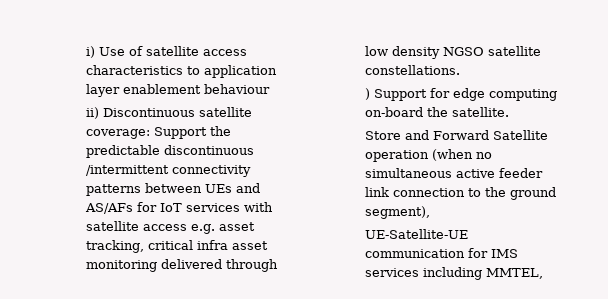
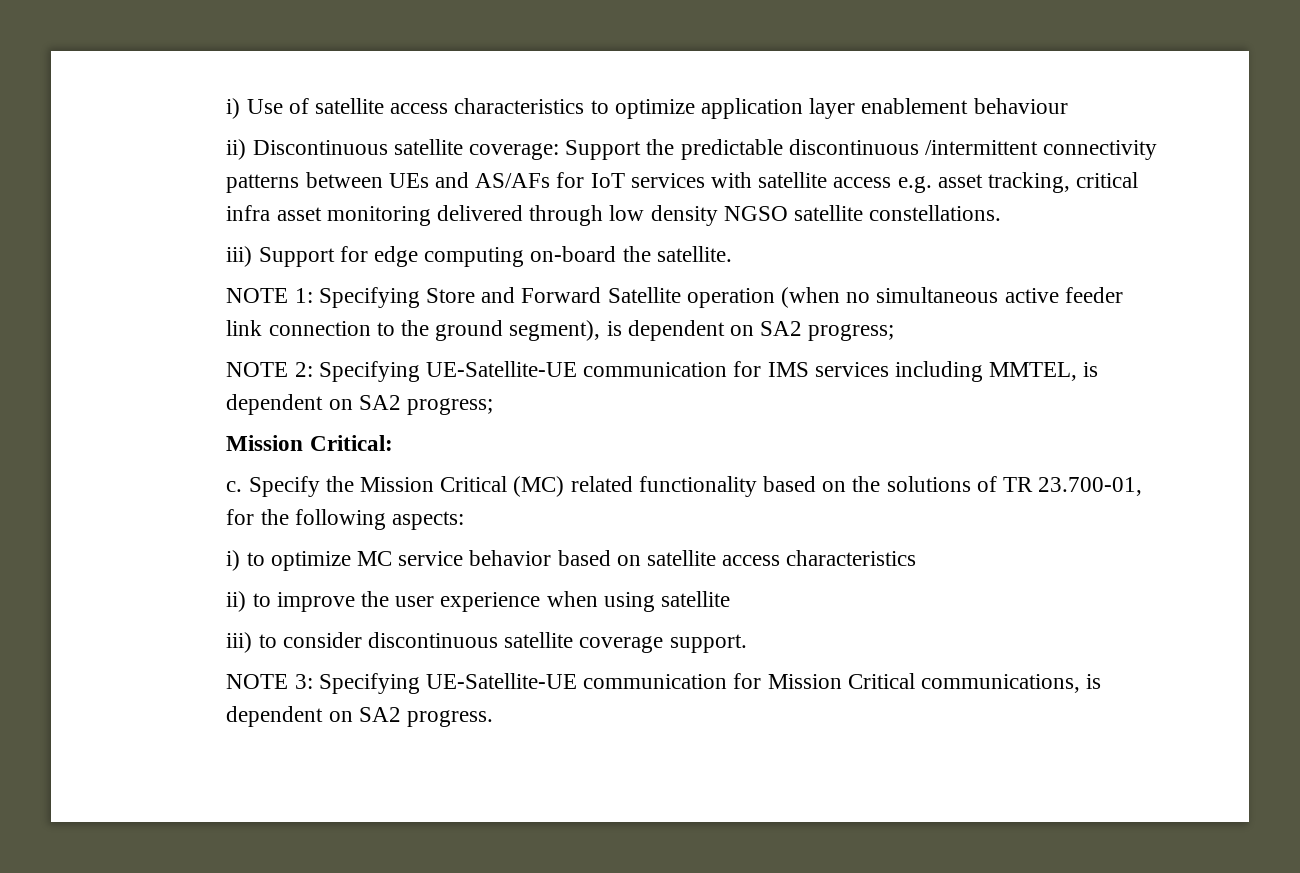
(200, 70) none -> [614,99,695,119] optimize
[364,88,370,100] ) -> [226,246,253,267] iii)
(509, 112) none -> [226,287,420,308] NOTE 1: Specifying
(430, 212) // -> [606,320,895,341] [226,361,420,382] is dependent on SA2 progress; // NOTE 2: Specifying
(543, 273) none -> [1083,362,1099,377] [226,394,493,415] [226,435,393,451] [226,476,1143,497] [226,509,464,530] [226,550,917,571] [226,591,731,612] [226,632,747,653] [226,673,1102,694] [226,706,493,727] is dependent on SA2 progress; // Mission Critical: // c. Specify the Mission Critical (MC) related functionality based on the solutions of TR 23.700-01, for the following aspects: // i) to optimize MC service behavior based on satellite access characteristics // ii) to improve the user experience when using satellite // iii) to consider discontinuous satellite coverage support. // NOTE 3: Specifying UE-Satellite-UE communication for Mission Critical communications, is dependent on SA2 progress.

